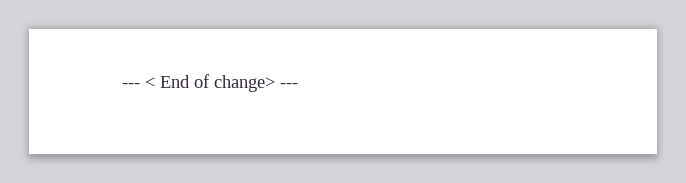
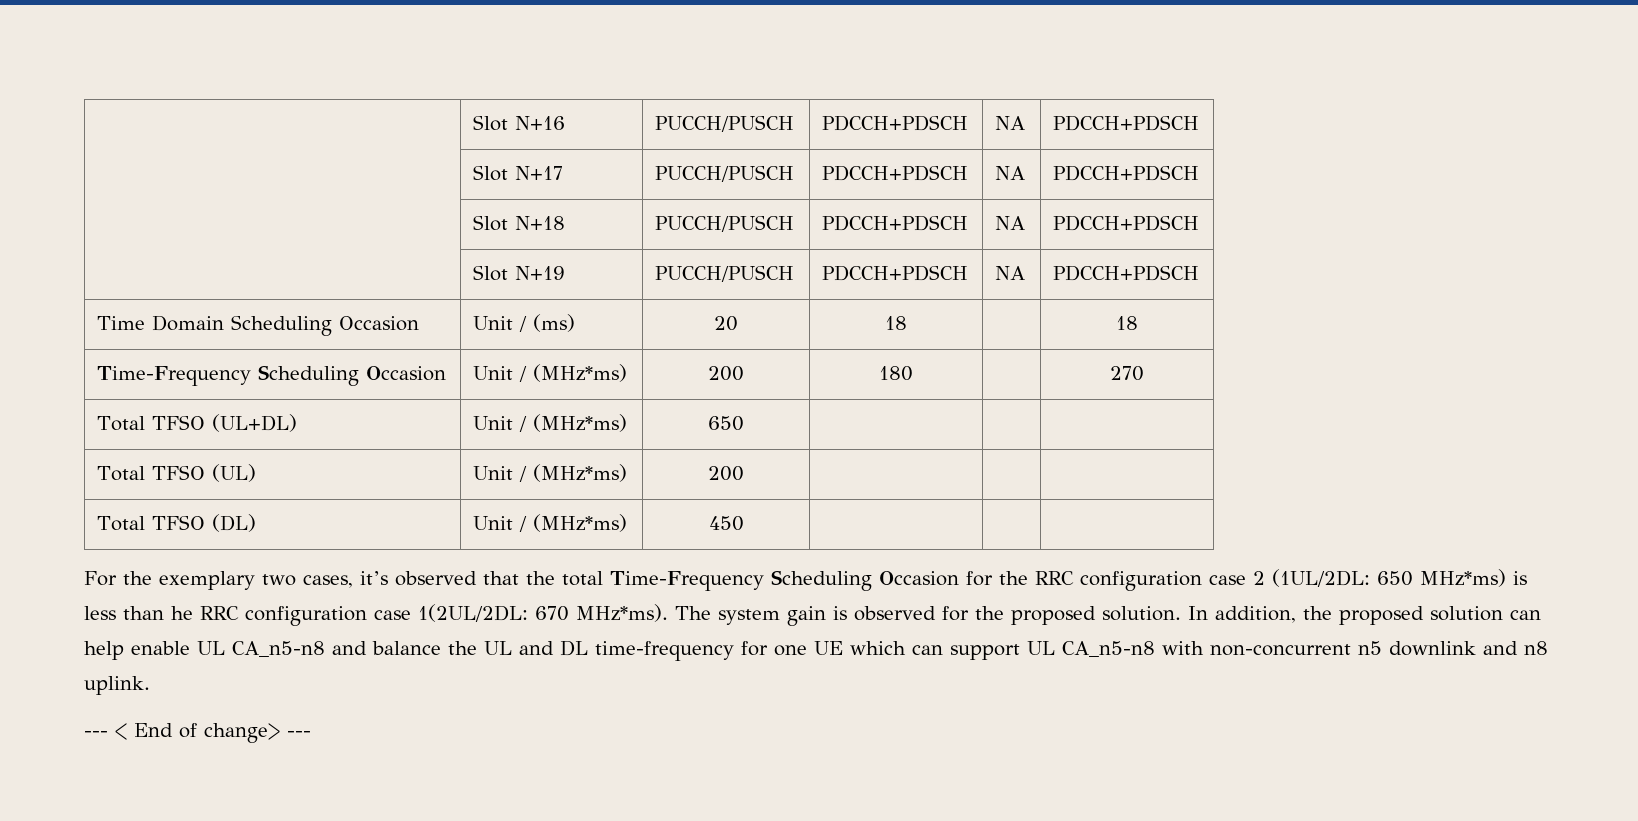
(122, 85) none -> [473,115,566,131] [655,115,795,132] [822,115,969,131] [995,116,1026,130] [1053,115,1200,131] [473,165,564,181] [655,165,795,182] [822,165,969,181] [995,166,1026,180] [1053,165,1200,181] [473,215,566,231] [655,215,795,232] [822,215,969,231] [995,216,1026,230] [1053,215,1200,231] [473,265,566,281] [655,265,795,282] [822,265,969,281] [995,266,1026,280] [1053,265,1200,281] [97,315,420,336] [473,314,576,332] [714,316,738,331] [885,316,907,330] [1116,316,1138,330] [97,365,447,386] [473,364,628,382] [708,366,744,381] [879,366,913,381] [1110,366,1144,381] [97,414,298,432] [473,414,628,432] [708,416,744,431] [97,464,257,482] [473,464,628,482] [708,466,744,481] [97,514,257,532] [473,514,628,532] [708,516,744,531] [84,569,1527,591] [84,604,1541,626] [84,640,1548,661] [84,676,150,695] | Slot N+16 | PUCCH/PUSCH | PDCCH+PDSCH | NA | PDCCH+PDSCH // | Slot N+17 | PUCCH/PUSCH | PDCCH+PDSCH | NA | PDCCH+PDSCH // | Slot N+18 | PUCCH/PUSCH | PDCCH+PDSCH | NA | PDCCH+PDSCH // | Slot N+19 | PUCCH/PUSCH | PDCCH+PDSCH | NA | PDCCH+PDSCH // Time Domain Scheduling Occasion | Unit / (ms) | 20 | 18 | | 18 // Time-Frequency Scheduling Occasion | Unit / (MHz*ms) | 200 | 180 | | 270 // Total TFSO (UL+DL) | Unit / (MHz*ms) | 650 | | | // Total TFSO (UL) | Unit / (MHz*ms) | 200 | | | // Total TFSO (DL) | Unit / (MHz*ms) | 450 | | | // For the exemplary two cases, it’s observed that the total Time-Frequency Scheduling Occasion for the RRC configuration case 2 (1UL/2DL: 650 MHz*ms) is less than he RRC configuration case 1(2UL/2DL: 670 MHz*ms). The system gain is observed for the proposed solution. In addition, the proposed solution can help enable UL CA_n5-n8 and balance the UL and DL time-frequency for one UE which can support UL CA_n5-n8 with non-concurrent n5 downlink and n8 uplink. //

